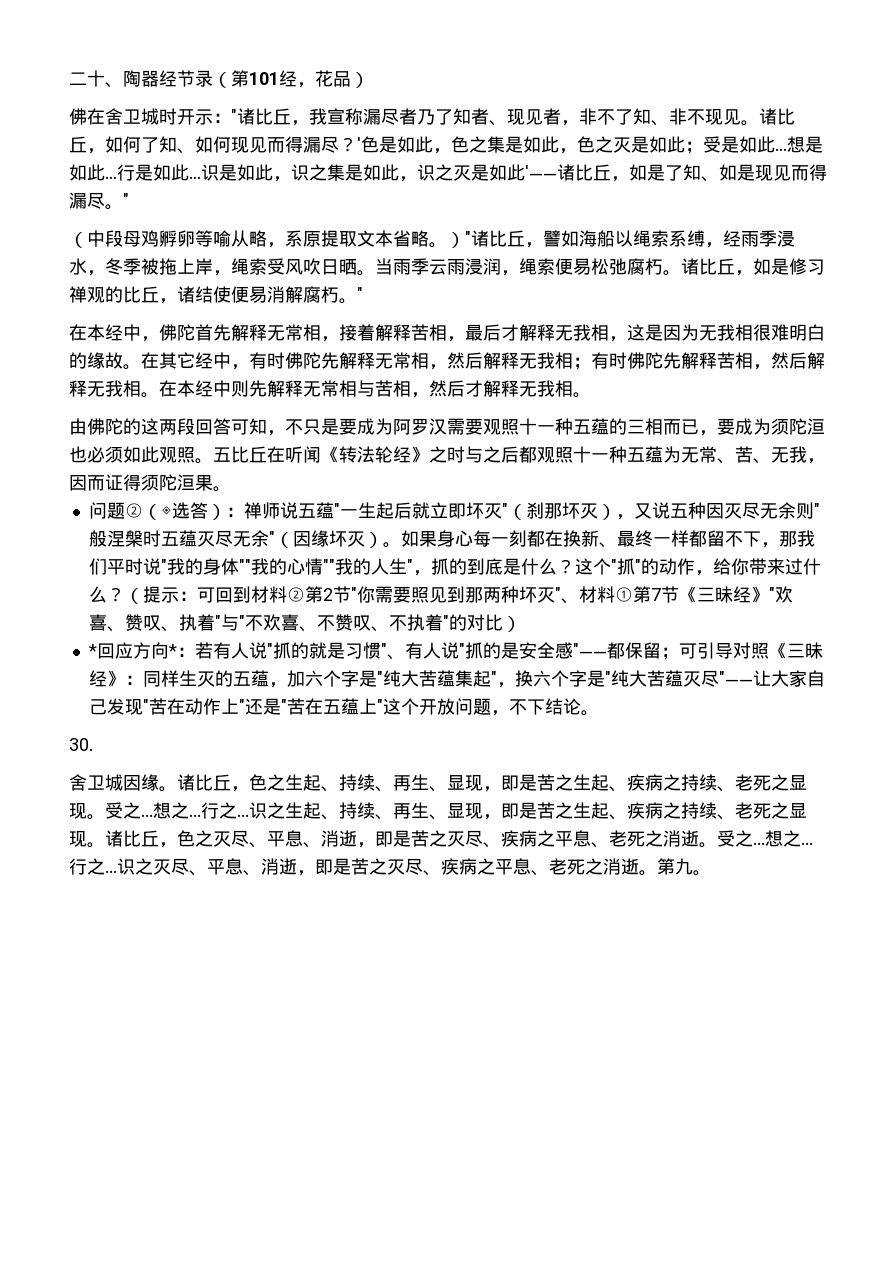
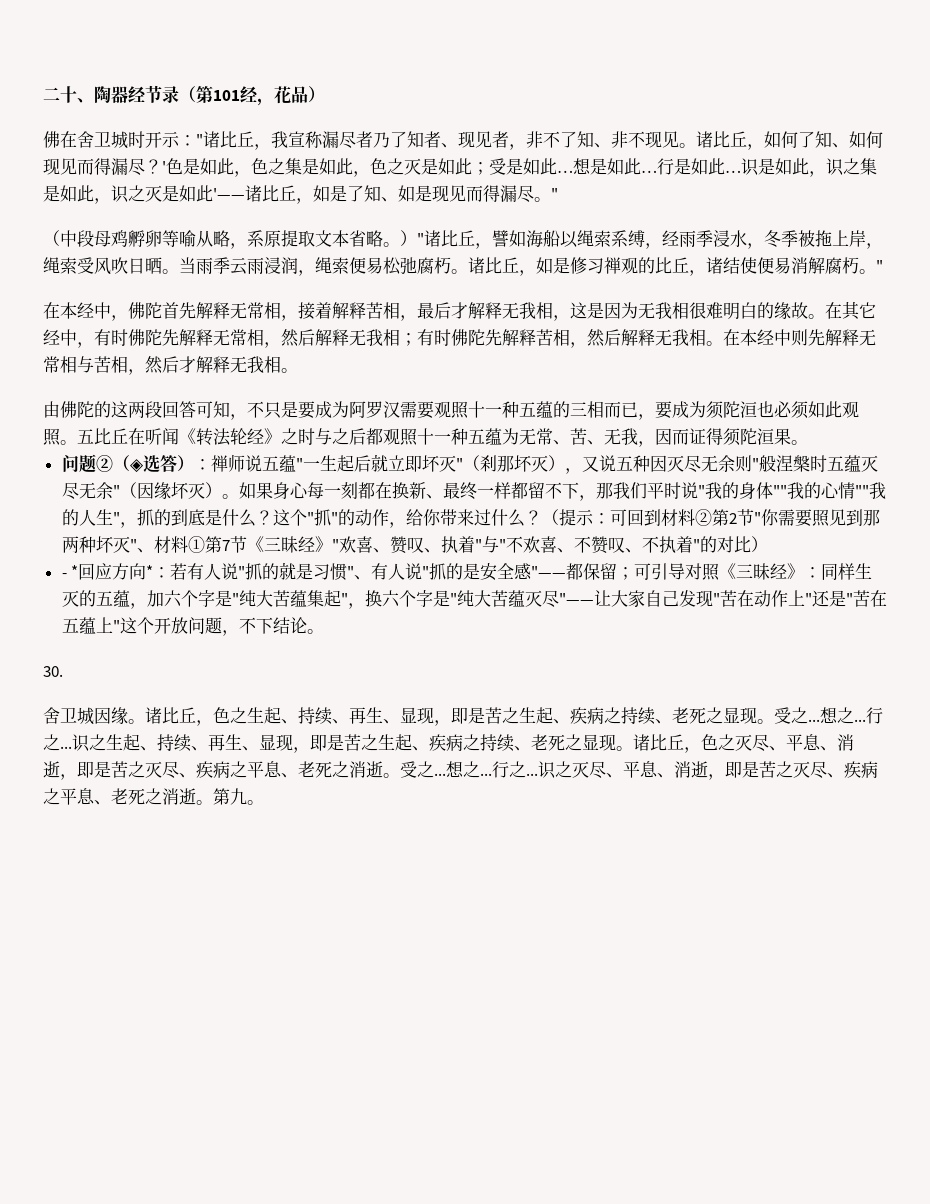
(521, 624) none -> [61,573,67,578] -

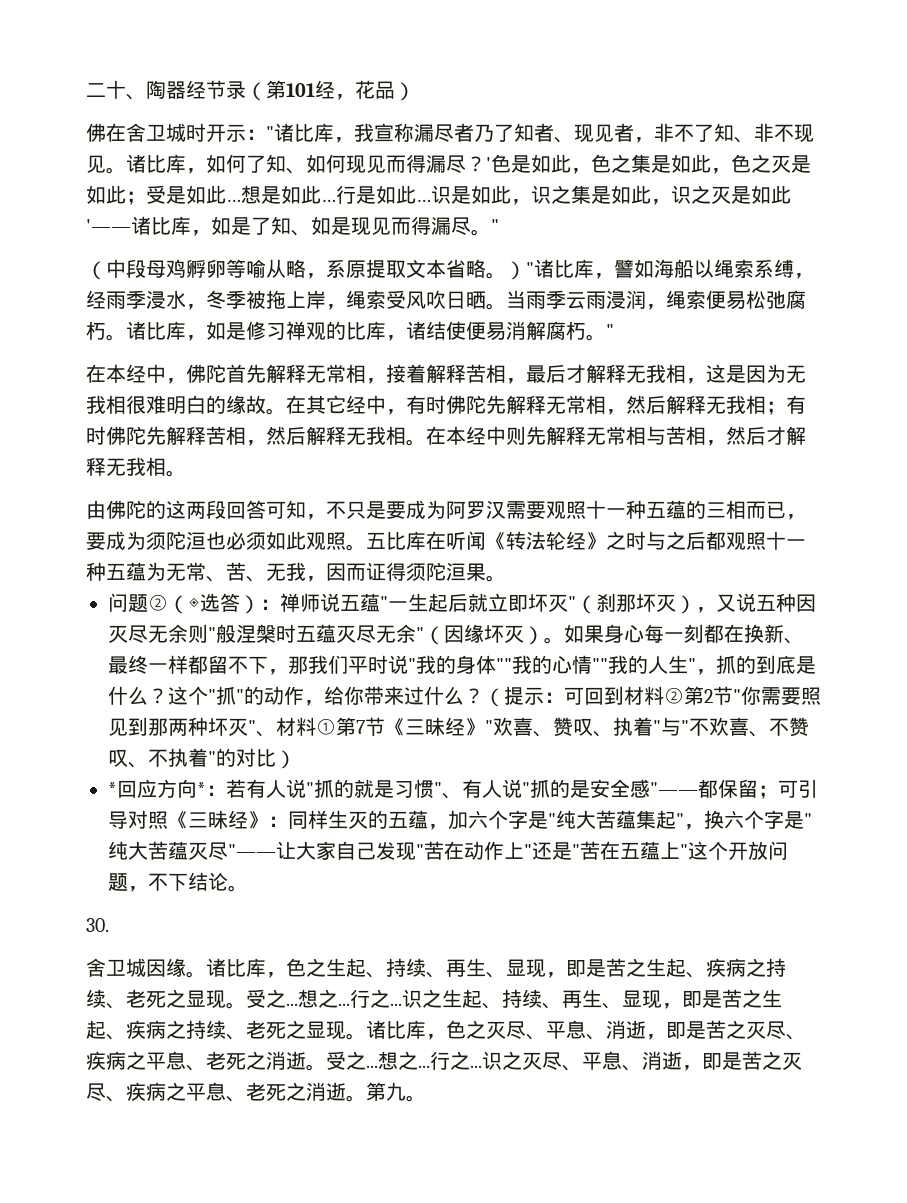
[237,131,254,147] 丘 -> [314,123,334,142] 库
[730,131,747,147] 丘 -> [166,154,186,173] 库
[279,185,296,201] 丘 -> [171,216,191,235] 库
[458,230,475,246] 丘 -> [574,259,594,278] 库
[502,257,519,273] 丘 -> [166,321,186,340] 库
[672,257,689,273] 丘 -> [366,321,386,340] 库
[111,428,128,444] 丘 -> [406,531,426,550] 库
[61,573,67,578] - -> (296, 759) none
[179,707,196,723] 丘 -> [246,958,266,977] 库
[667,734,684,750] 丘 -> [406,1020,426,1039] 库

